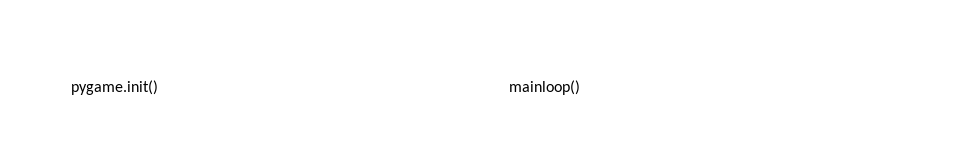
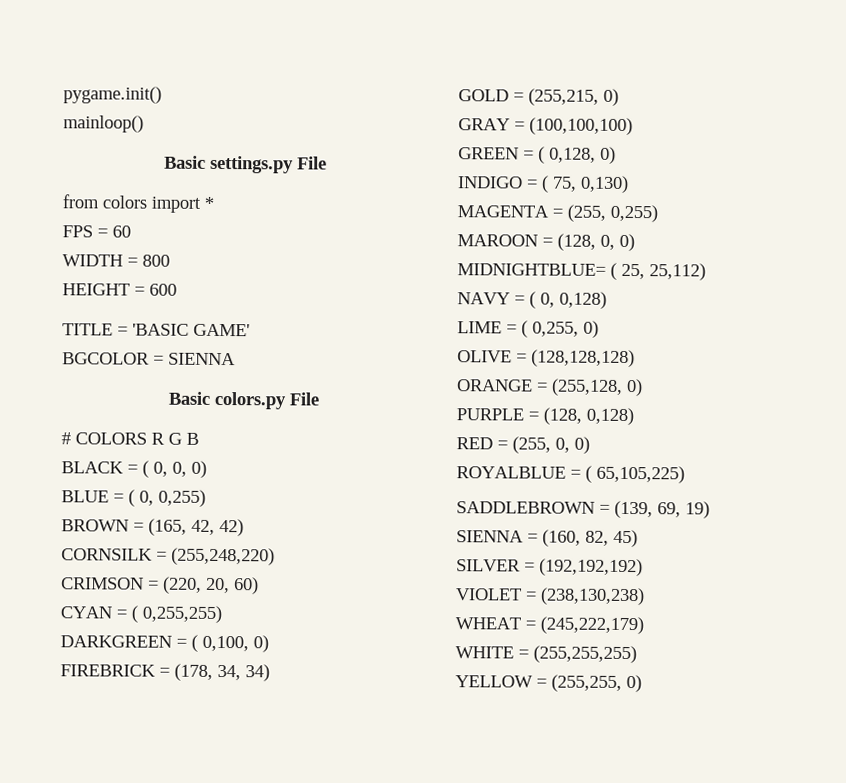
(580, 87) none -> [164,155,327,174] [62,194,214,213] [62,225,131,238] [62,254,170,267] [62,283,177,296] [62,323,250,337] [62,352,236,366] [168,391,319,410] [61,432,199,445] [61,460,207,478] [61,489,206,507] [61,518,244,537] [61,547,275,566] [61,576,259,595] [60,605,222,624] [60,634,269,653] [60,663,270,682] [458,88,619,106] [458,117,633,136] [458,146,616,164] [457,175,629,193] [457,204,658,223] [457,233,635,252] [457,262,706,281] [457,291,607,309] [457,320,599,338] [457,349,635,368] [457,378,643,397] [456,407,634,426] [456,436,590,454] [456,465,685,484] [456,500,710,519] [456,529,638,548] [456,558,643,577] [455,587,645,606] [455,616,644,635] [455,645,637,664] [455,674,642,693] // Basic settings.py File // from colors import * // FPS = 60 // WIDTH = 800 // HEIGHT = 600 // TITLE = 'BASIC GAME' // BGCOLOR = SIENNA // Basic colors.py File // # COLORS R G B // BLACK = ( 0, 0, 0) // BLUE = ( 0, 0,255) // BROWN = (165, 42, 42) // CORNSILK = (255,248,220) // CRIMSON = (220, 20, 60) // CYAN = ( 0,255,255) // DARKGREEN = ( 0,100, 0) // FIREBRICK = (178, 34, 34) // GOLD = (255,215, 0) // GRAY = (100,100,100) // GREEN = ( 0,128, 0) // INDIGO = ( 75, 0,130) // MAGENTA = (255, 0,255) // MAROON = (128, 0, 0) // MIDNIGHTBLUE= ( 25, 25,112) // NAVY = ( 0, 0,128) // LIME = ( 0,255, 0) // OLIVE = (128,128,128) // ORANGE = (255,128, 0) // PURPLE = (128, 0,128) // RED = (255, 0, 0) // ROYALBLUE = ( 65,105,225) // SADDLEBROWN = (139, 69, 19) // SIENNA = (160, 82, 45) // SILVER = (192,192,192) // VIOLET = (238,130,238) // WHEAT = (245,222,179) // WHITE = (255,255,255) // YELLOW = (255,255, 0)

